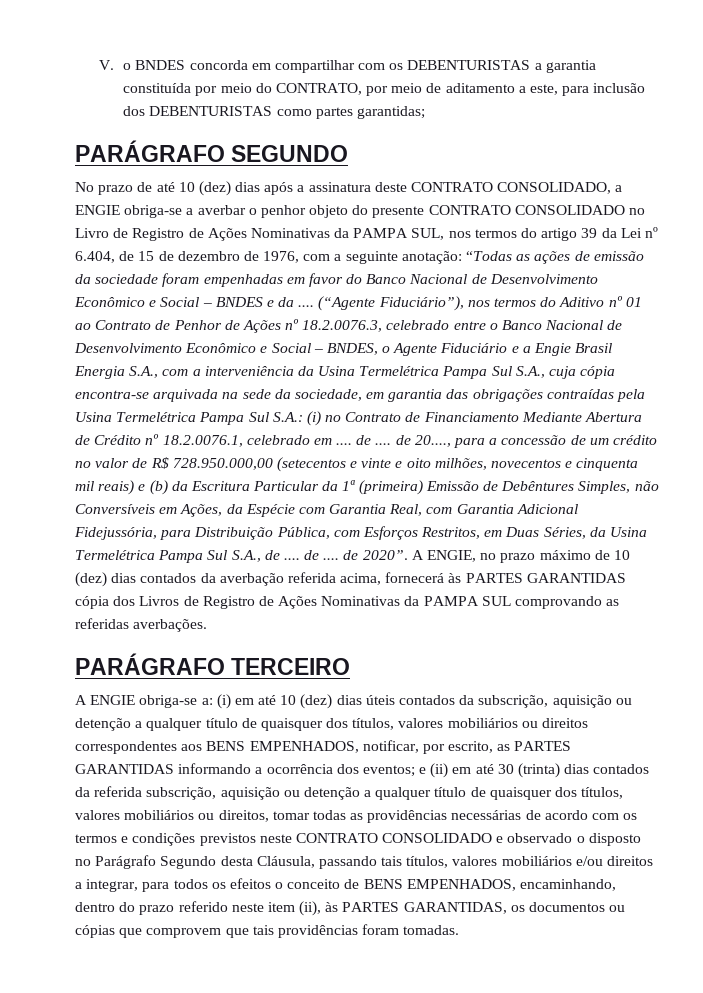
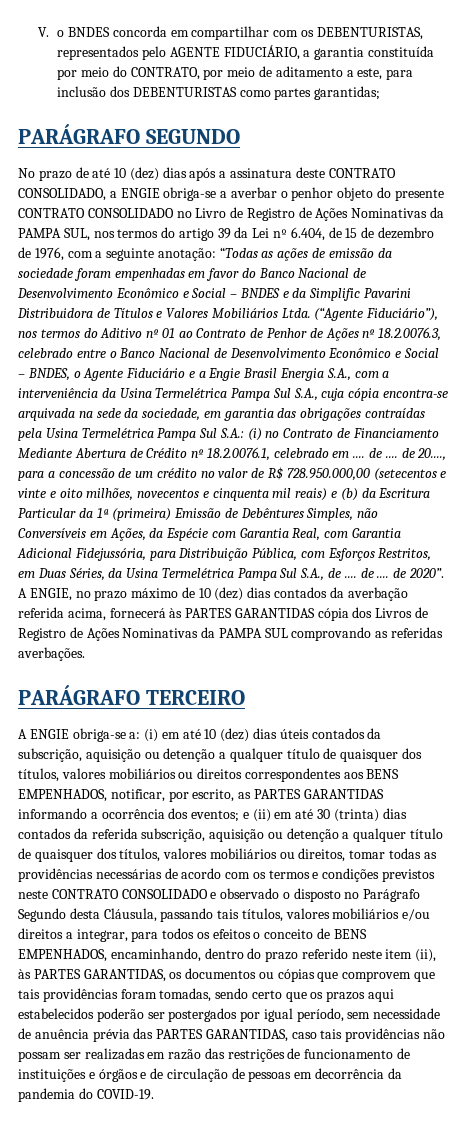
[407,60,531,70] DEBENTURISTAS -> [316,27,423,40] [57,45,300,60] DEBENTURISTAS, representados pelo AGENTE FIDUCIÁRIO,
[298,305,315,307] .... -> [309,288,412,301] [17,308,311,318] Simplific Pavarini Distribuidora de Títulos e Valores Mobiliários Ltda.
[403,925,460,935] tomadas. -> [159,988,395,1002] [18,1008,441,1022] [18,1028,446,1042] [18,1048,411,1062] [18,1068,402,1082] [18,1088,154,1102] tomadas, sendo certo que os prazos aqui estabelecidos poderão ser postergados por igual período, sem necessidade de anuência prévia das PARTES GARANTIDAS, caso tais providências não possam ser realizadas em razão das restrições de funcionamento de instituições e órgãos e de circulação de pessoas em decorrência da pandemia do COVID-19.

